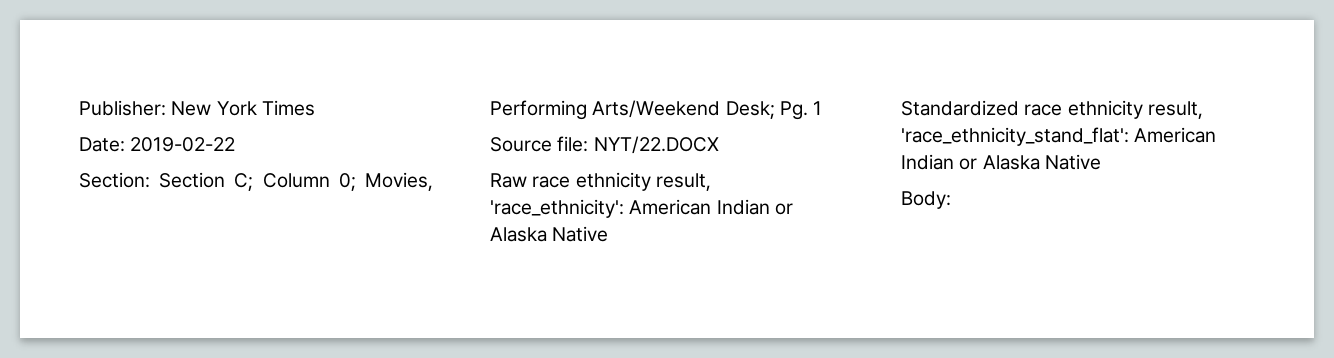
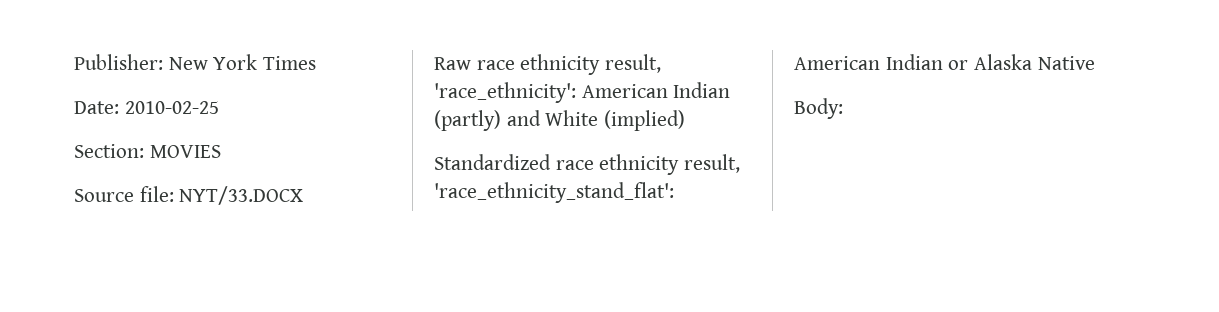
[130,137,236,152] 2019-02-22 -> [124,101,219,114] 2010-02-25
[159,172,433,191] [490,100,823,120] Section C; Column 0; Movies, Performing Arts/Weekend Desk; Pg. 1 -> [149,145,221,158] MOVIES
[593,136,719,154] NYT/22.DOCX -> [179,186,304,205] NYT/33.DOCX
[774,203,793,215] [490,226,609,242] or Alaska Native -> [434,110,686,131] (partly) and White (implied)

